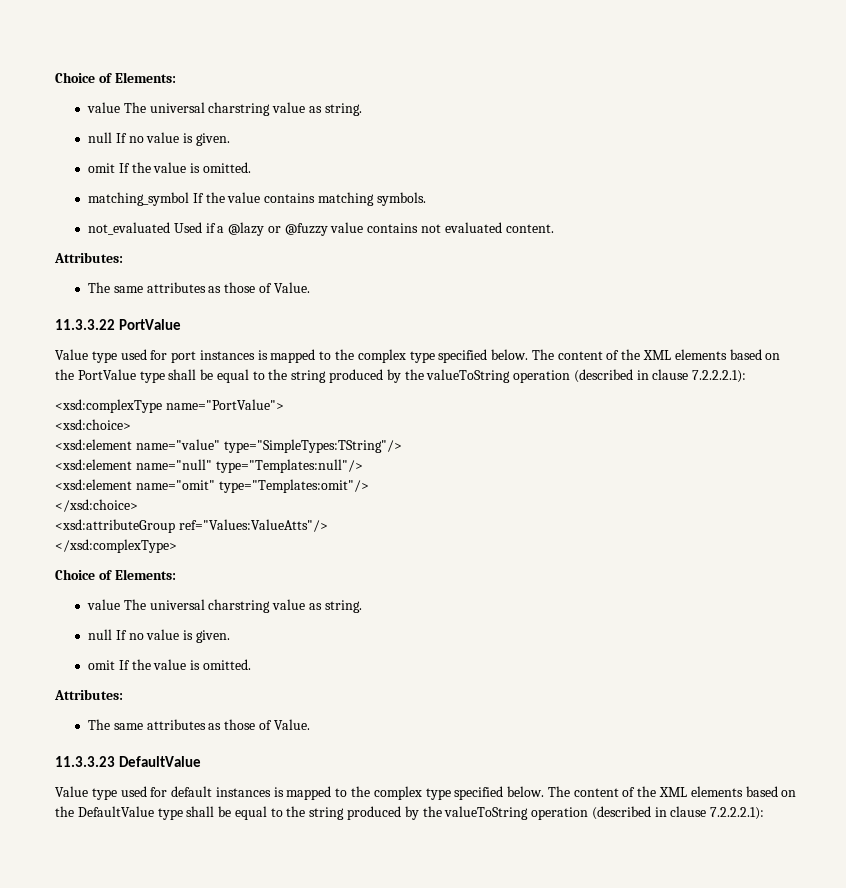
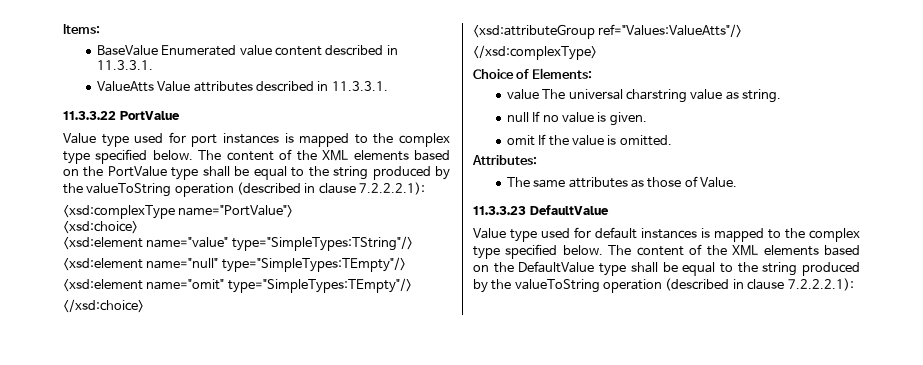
[55,72,176,83] [86,102,362,116] [87,132,230,146] [87,162,251,173] [87,192,426,206] [87,222,554,236] [54,252,123,263] [87,282,310,293] Choice of Elements: // value The universal charstring value as string. // null If no value is given. // omit If the value is omitted. // matching_symbol If the value contains matching symbols. // not_evaluated Used if a @lazy or @fuzzy value contains not evaluated content. // Attributes: // The same attributes as those of Value. -> [63,24,100,34] [96,45,398,56] [96,60,153,70] [96,81,388,92] Items: // BaseValue Enumerated value content described in 11.3.3.1. // ValueAtts Value attributes described in 11.3.3.1.
[215,459,363,473] type="Templates:null"/> -> [221,257,406,272] type="SimpleTypes:TEmpty"/>
[218,479,369,493] type="Templates:omit"/> -> [227,278,412,293] type="SimpleTypes:TEmpty"/>

